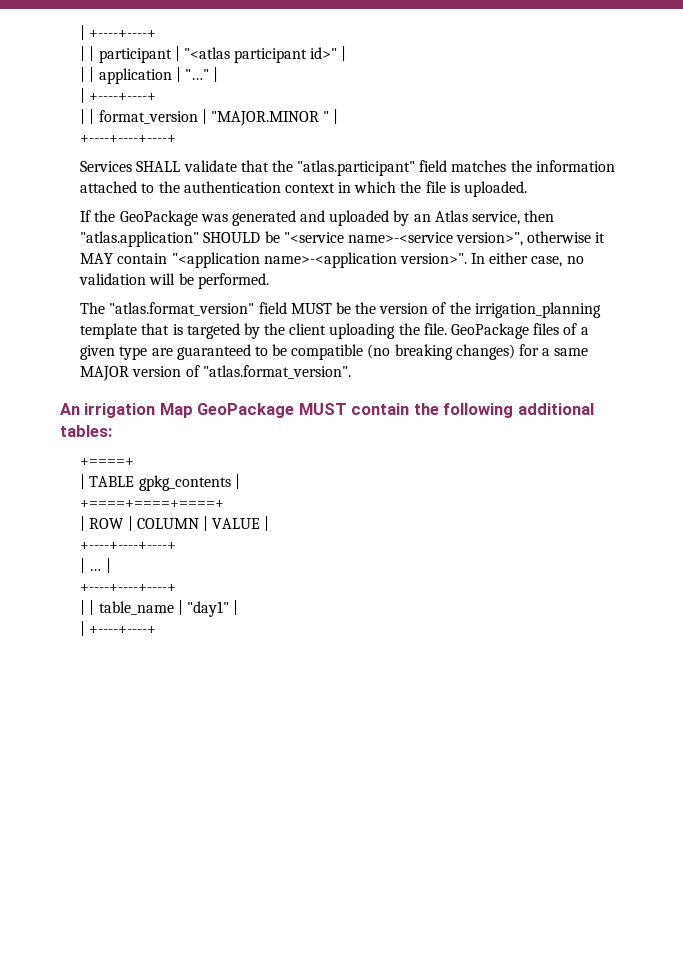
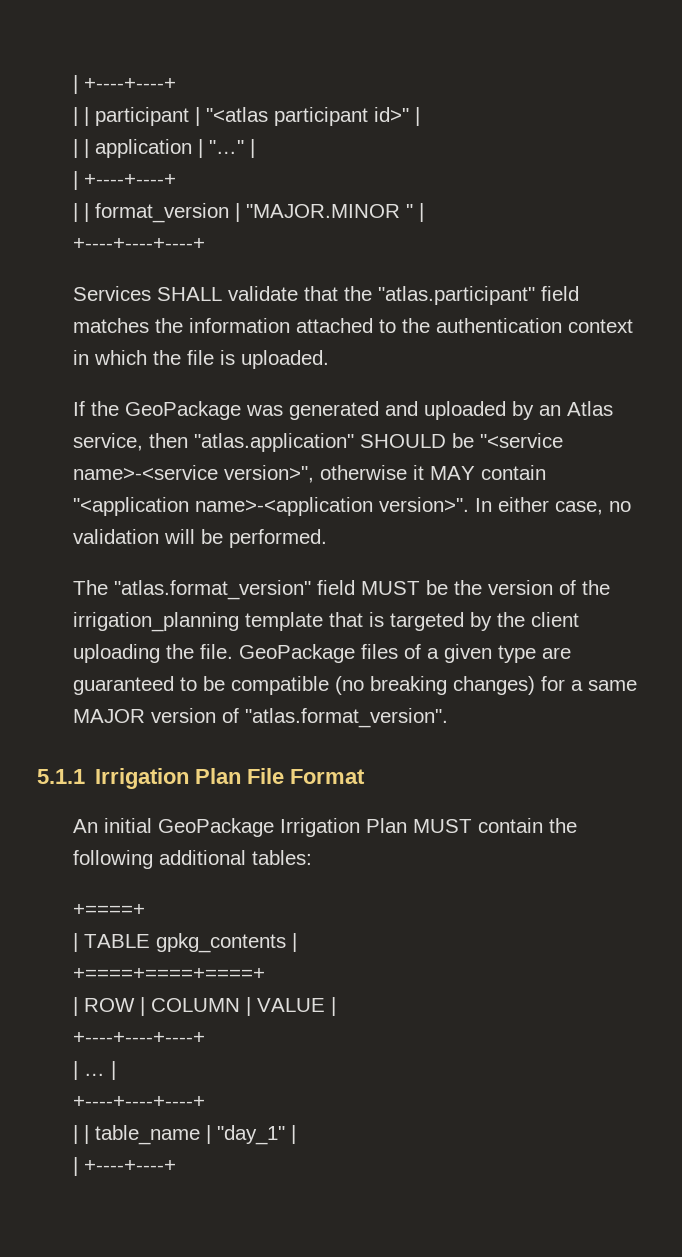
[60,403,295,418] An irrigation Map GeoPackage -> [37,768,366,789] [72,818,407,837] 5.1.1 Irrigation Plan File Format // An initial GeoPackage Irrigation Plan
[186,601,229,617] "day1" -> [216,1125,285,1145] "day_1"

